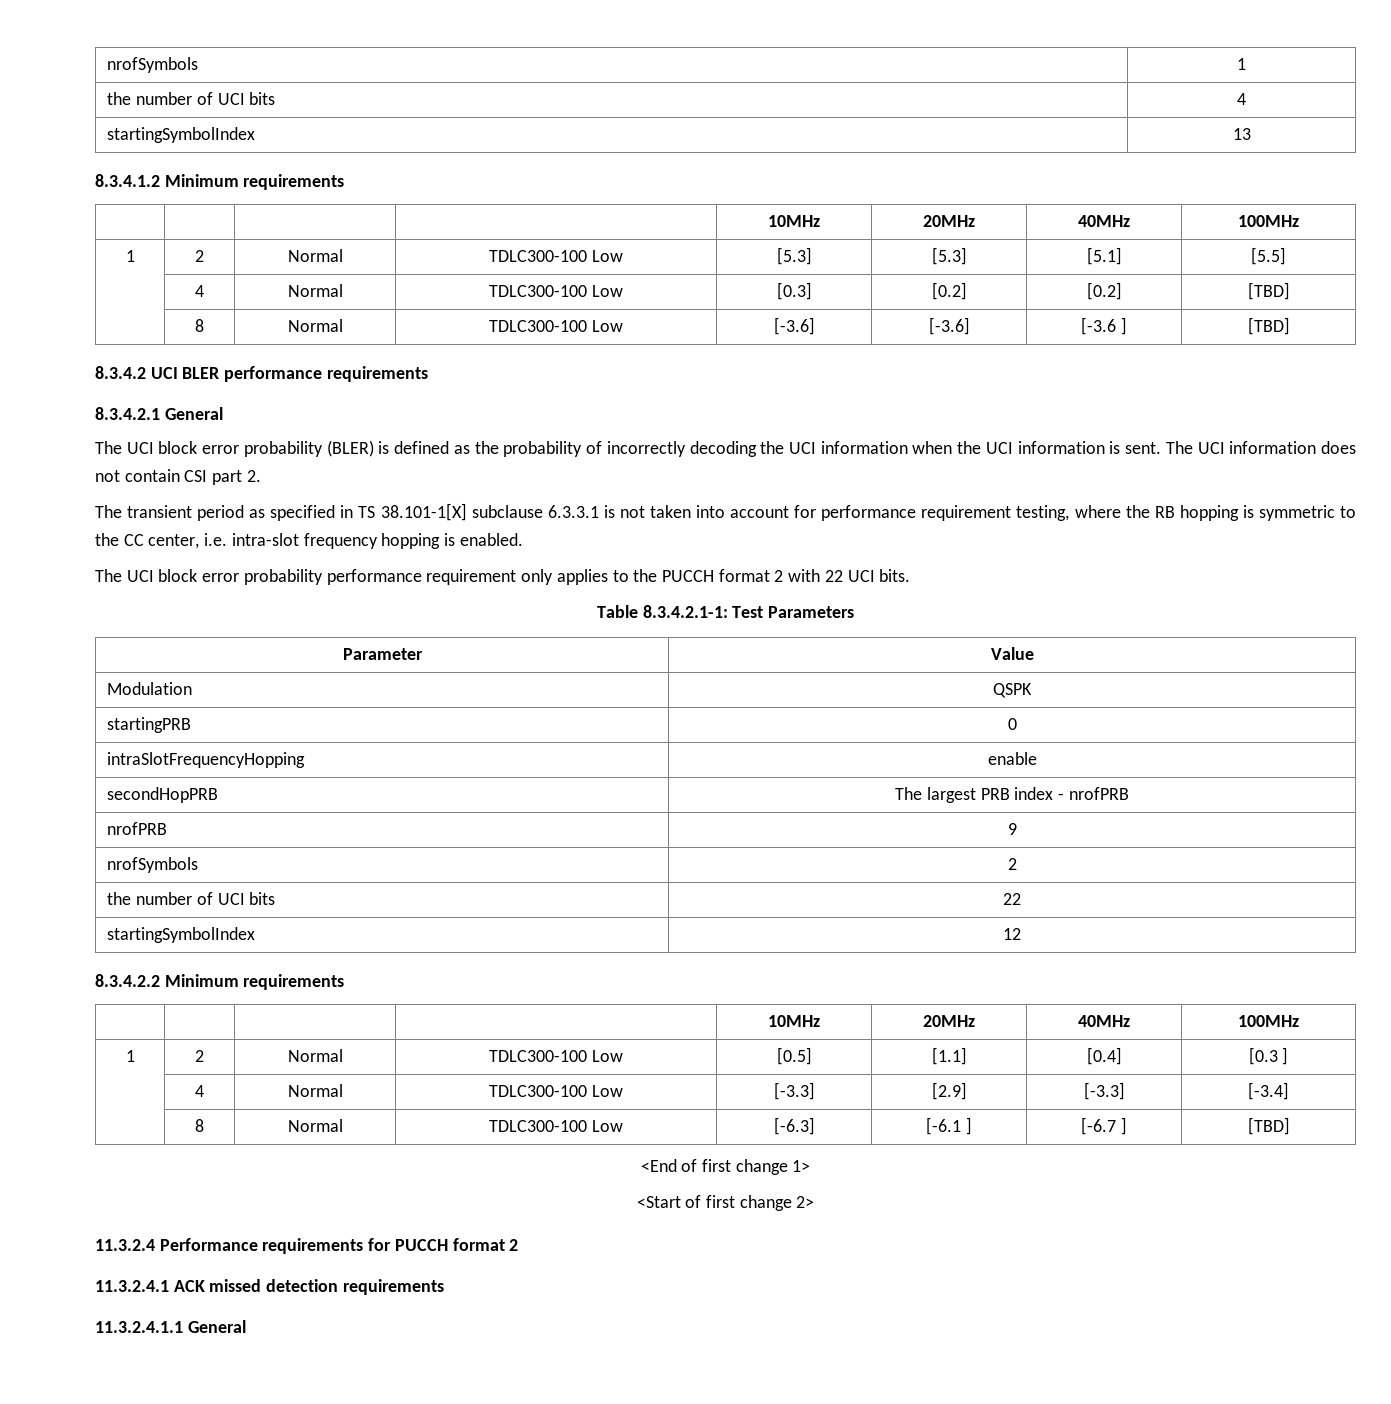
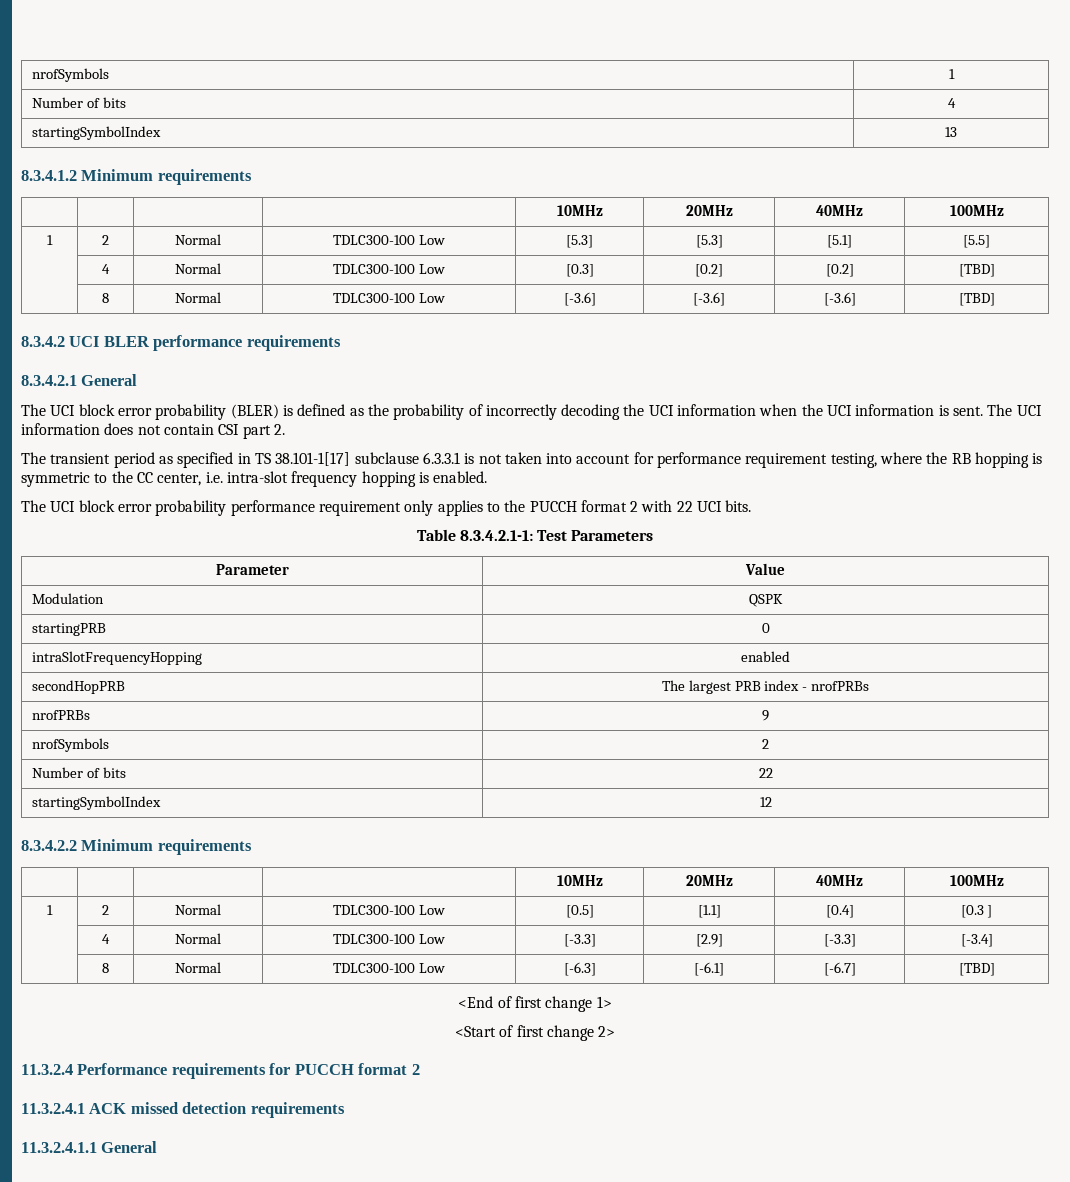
[107,92,245,105] the number of UCI -> [32,97,101,108] Number of
[1081,317,1127,335] [-3.6 ] -> [823,292,856,306] [-3.6]
[380,503,467,521] 38.101-1[X] -> [275,452,351,466] 38.101-1[17]
[987,752,1037,765] enable -> [741,651,790,662] enabled
[1068,787,1129,800] [107,822,168,835] nrofPRB // nrofPRB -> [811,681,870,691] [32,710,91,720] nrofPRBs // nrofPRBs
[107,892,245,905] the number of UCI -> [32,767,101,778] Number of
[926,1117,972,1135] [1081,1117,1127,1135] [-6.1 ] | [-6.7 ] -> [694,962,724,976] [823,962,856,976] [-6.1] | [-6.7]

